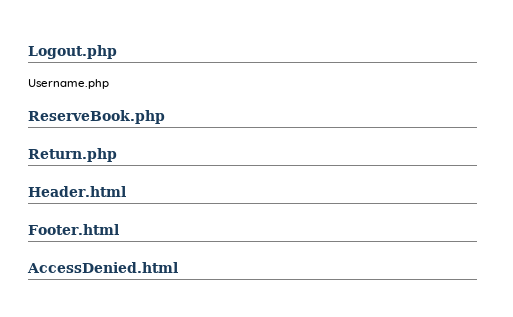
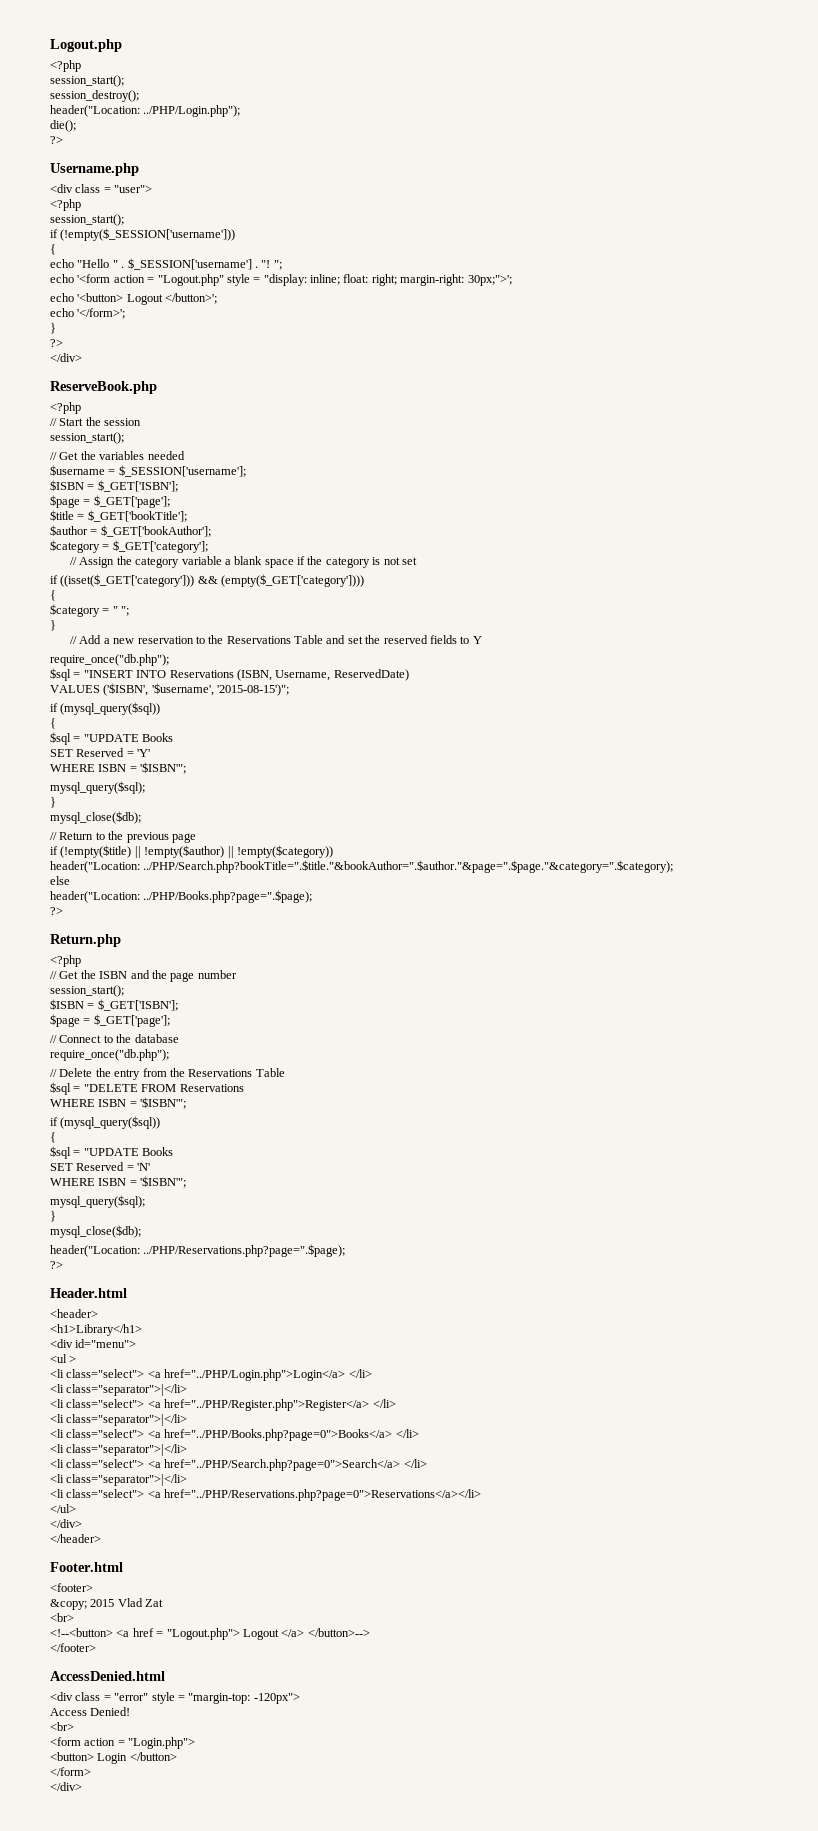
[28,79,109,89] [28,110,165,124] [28,148,117,162] [28,186,126,197] [28,224,119,235] [27,262,178,273] Username.php // ReserveBook.php // Return.php // Header.html // Footer.html // AccessDenied.html -> [50,60,81,72] [50,75,124,87] [50,90,139,102] [50,105,241,117] [50,120,76,132] [50,136,63,144] [50,163,139,176] [50,184,153,193] [50,199,81,211] [50,214,124,226] [50,228,236,241] [50,244,56,255] [50,258,282,270] [50,274,512,286] [50,293,218,305] [50,308,126,319] [50,323,56,334] [50,339,63,347] [50,353,82,362] [50,381,157,394] [50,402,81,414] [50,417,142,426] [50,432,124,444] [50,451,185,460] [50,465,246,477] [50,480,178,492] [50,495,170,508] [50,510,187,522] [50,525,211,537] [50,540,208,553] [70,556,417,568] [50,574,365,587] [50,590,56,601] [50,604,130,617] [50,620,56,631] [70,635,482,644] [50,654,169,666] [50,668,409,681] [50,683,290,696] [50,702,161,715] [50,718,56,729] [50,732,174,745] [50,748,151,757] [50,762,187,774] [50,781,145,794] [50,797,56,808] [50,811,141,824] [50,831,196,843] [50,845,333,858] [50,860,674,873] [50,876,70,885] [50,890,313,903] [50,907,63,915] [50,934,121,947] [50,955,81,967] [50,970,237,982] [50,985,124,997] [50,999,178,1011] [50,1014,170,1027] [50,1034,179,1043] [50,1049,169,1061] [50,1068,285,1080] [50,1082,244,1095] [50,1097,187,1109] [50,1116,161,1129] [50,1132,56,1143] [50,1146,174,1159] [50,1162,151,1171] [50,1176,187,1188] [50,1195,145,1208] [50,1211,56,1222] [50,1225,141,1238] [50,1244,346,1257] [50,1261,63,1269] [50,1288,127,1298] [50,1309,98,1318] [50,1324,142,1336] [50,1339,137,1348] [50,1354,77,1363] [50,1369,372,1381] [50,1384,188,1396] [50,1399,396,1411] [50,1414,188,1426] [50,1429,419,1441] [50,1444,188,1456] [50,1459,427,1471] [50,1474,188,1486] [50,1489,482,1501] [50,1504,76,1513] [50,1519,82,1528] [50,1534,101,1543] [50,1562,123,1572] [50,1583,93,1592] [50,1598,164,1610] [50,1613,74,1622] [50,1628,370,1640] [50,1643,96,1652] [50,1671,165,1681] [50,1692,300,1704] [50,1707,131,1716] [50,1722,74,1731] [50,1737,196,1749] [50,1752,177,1764] [50,1767,91,1776] [50,1782,82,1791] <?php // session_start(); // session_destroy(); // header("Location: ../PHP/Login.php"); // die(); // ?> // Username.php // <div class = "user"> // <?php // session_start(); // if (!empty($_SESSION['username'])) // { // echo "Hello " . $_SESSION['username'] . "! "; // echo '<form action = "Logout.php" style = "display: inline; float: right; margin-right: 30px;">'; // echo '<button> Logout </button>'; // echo '</form>'; // } // ?> // </div> // ReserveBook.php // <?php // // Start the session // session_start(); // // Get the variables needed // $username = $_SESSION['username']; // $ISBN = $_GET['ISBN']; // $page = $_GET['page']; // $title = $_GET['bookTitle']; // $author = $_GET['bookAuthor']; // $category = $_GET['category']; // // Assign the category variable a blank space if the category is not set // if ((isset($_GET['category'])) && (empty($_GET['category']))) // { // $category = " "; // } // // Add a new reservation to the Reservations Table and set the reserved fields to Y // require_once("db.php"); // $sql = "INSERT INTO Reservations (ISBN, Username, ReservedDate) // VALUES ('$ISBN', '$username', '2015-08-15')"; // if (mysql_query($sql)) // { // $sql = "UPDATE Books // SET Reserved = 'Y' // WHERE ISBN = '$ISBN'"; // mysql_query($sql); // } // mysql_close($db); // // Return to the previous page // if (!empty($title) || !empty($author) || !empty($category)) // header("Location: ../PHP/Search.php?bookTitle=".$title."&bookAuthor=".$author."&page=".$page."&category=".$category); // else // header("Location: ../PHP/Books.php?page=".$page); // ?> // Return.php // <?php // // Get the ISBN and the page number // session_start(); // $ISBN = $_GET['ISBN']; // $page = $_GET['page']; // // Connect to the database // require_once("db.php"); // // Delete the entry from the Reservations Table // $sql = "DELETE FROM Reservations // WHERE ISBN = '$ISBN'"; // if (mysql_query($sql)) // { // $sql = "UPDATE Books // SET Reserved = 'N' // WHERE ISBN = '$ISBN'"; // mysql_query($sql); // } // mysql_close($db); // header("Location: ../PHP/Reservations.php?page=".$page); // ?> // Header.html // <header> // <h1>Library</h1> // <div id="menu"> // <ul > // <li class="select"> <a href="../PHP/Login.php">Login</a> </li> // <li class="separator">|</li> // <li class="select"> <a href="../PHP/Register.php">Register</a> </li> // <li class="separator">|</li> // <li class="select"> <a href="../PHP/Books.php?page=0">Books</a> </li> // <li class="separator">|</li> // <li class="select"> <a href="../PHP/Search.php?page=0">Search</a> </li> // <li class="separator">|</li> // <li class="select"> <a href="../PHP/Reservations.php?page=0">Reservations</a></li> // </ul> // </div> // </header> // Footer.html // <footer> // &copy; 2015 Vlad Zat // <br> // <!--<button> <a href = "Logout.php"> Logout </a> </button>--> // </footer> // AccessDenied.html // <div class = "error" style = "margin-top: -120px"> // Access Denied! // <br> // <form action = "Login.php"> // <button> Login </button> // </form> // </div>

